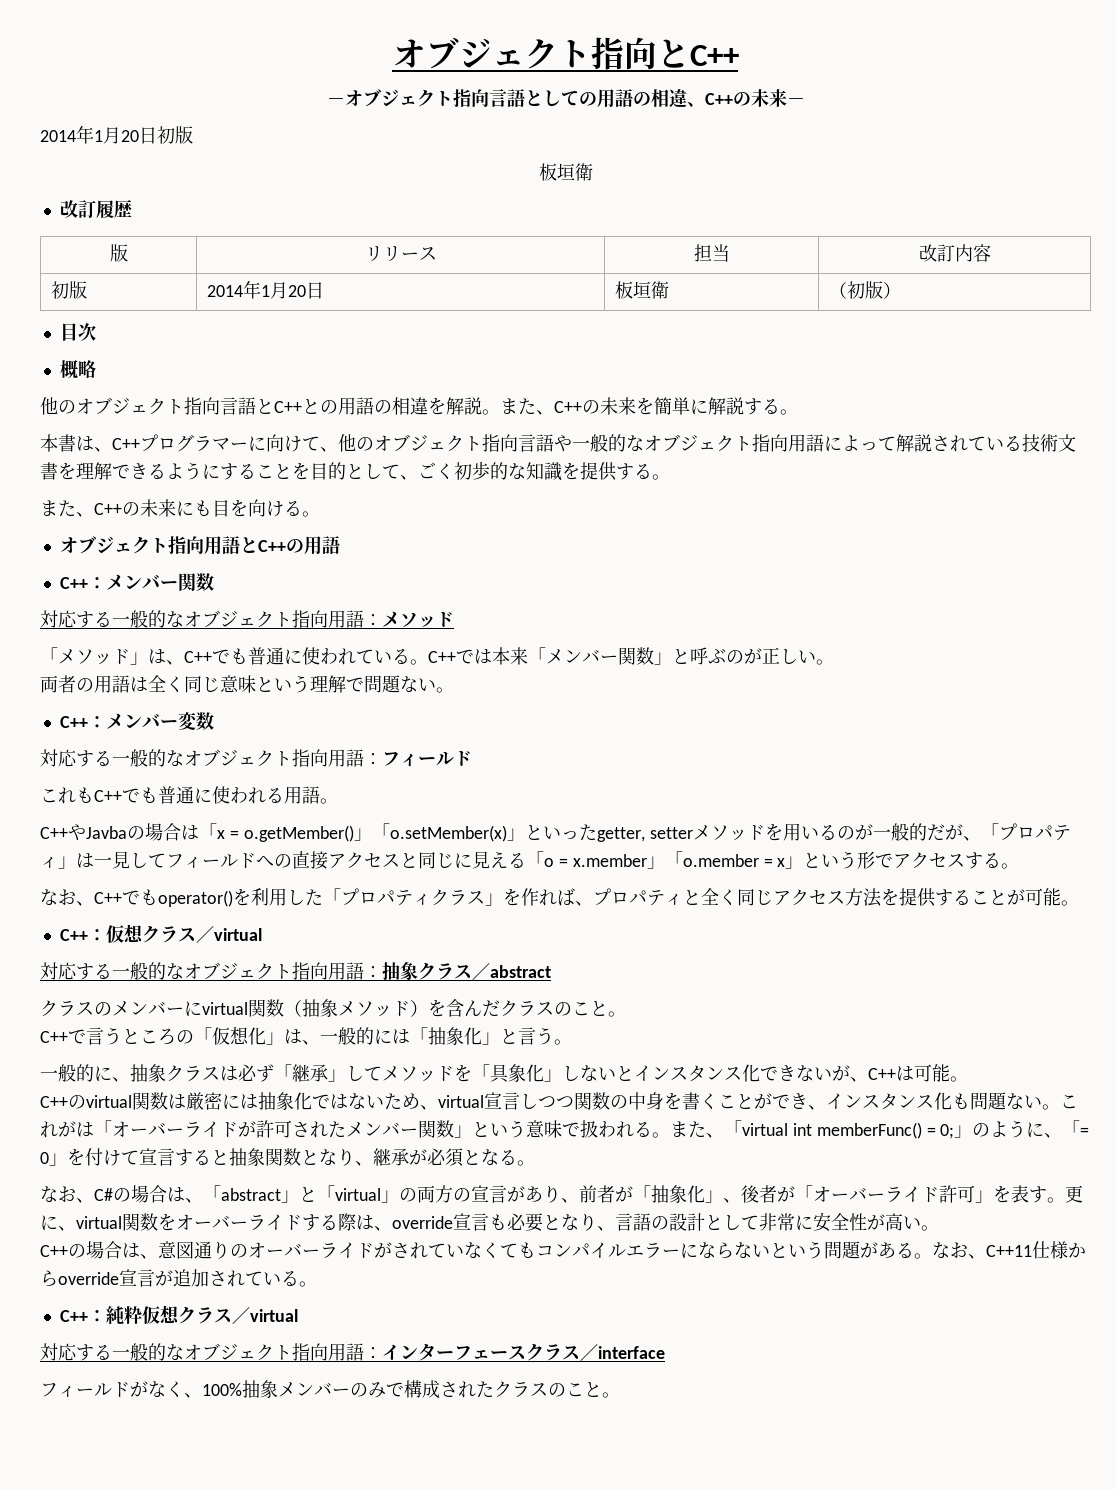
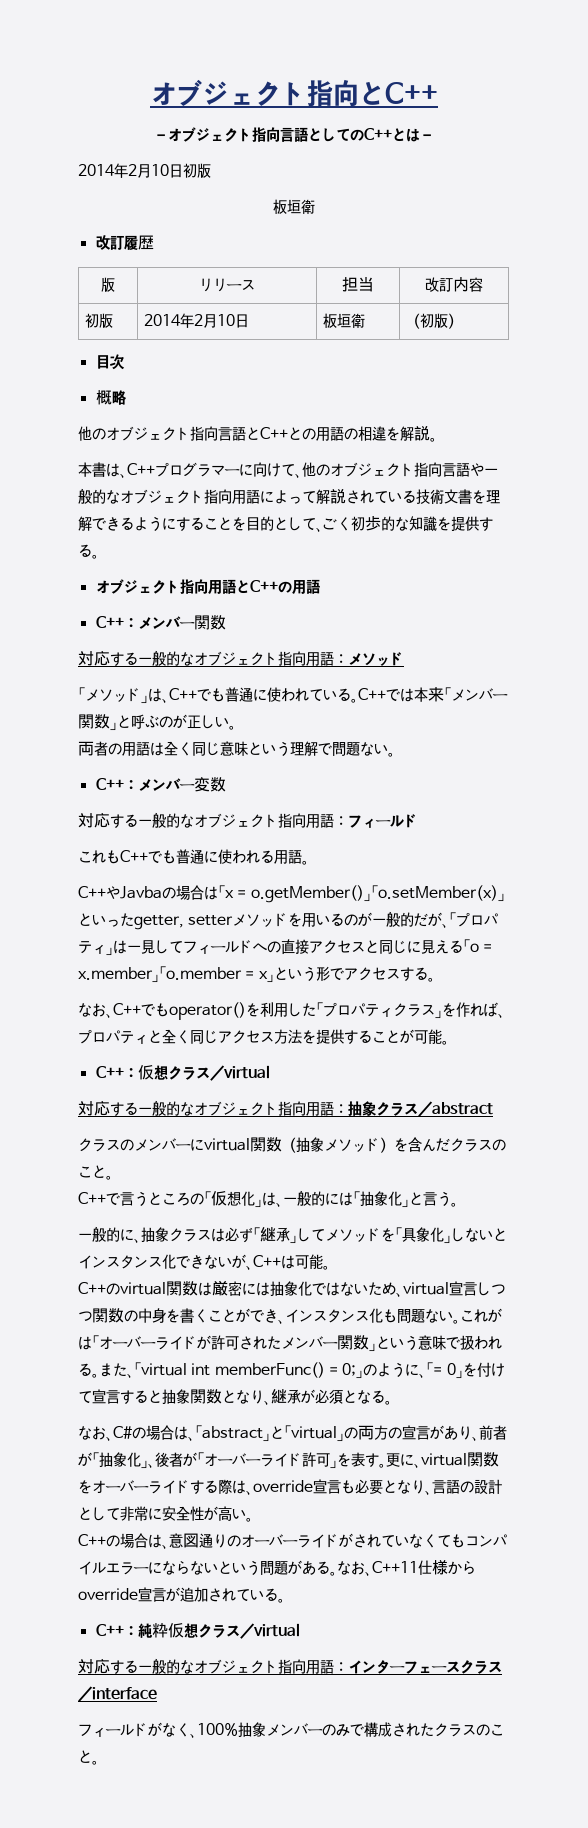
[596,89,787,108] 用語の相違、C++の未来 -> [364,128,420,142] C++とは
[94,127,139,144] 1月20 -> [128,164,169,178] 2月10
[261,282,307,299] 1月20 -> [194,314,236,328] 2月10
[500,397,798,415] また、C++の未来を簡単に解説する。 -> (437, 439) none
[40,499,320,517] // また、C++の未来にも目を向ける。 -> (99, 556) none

